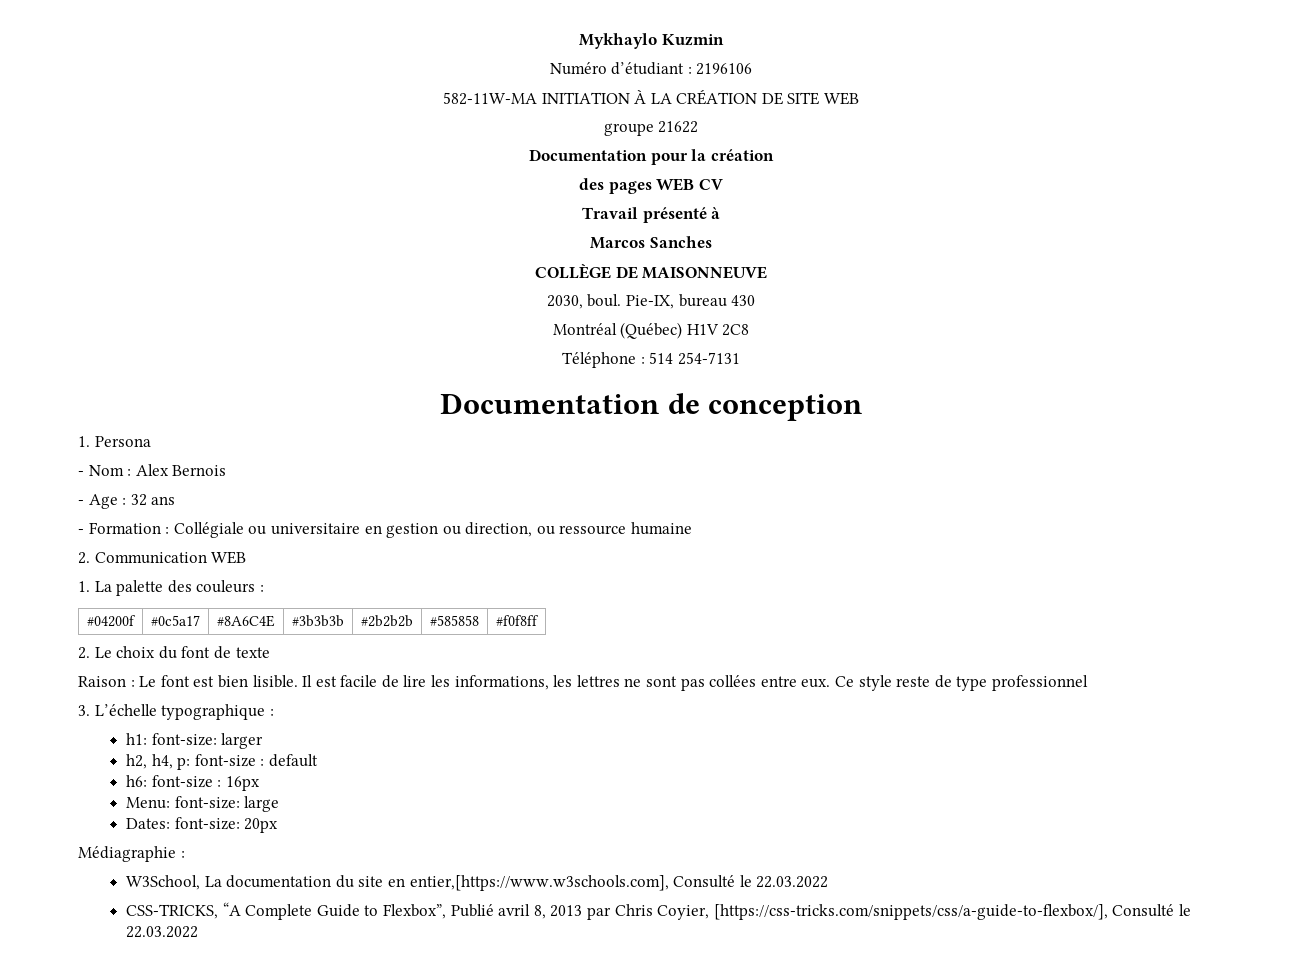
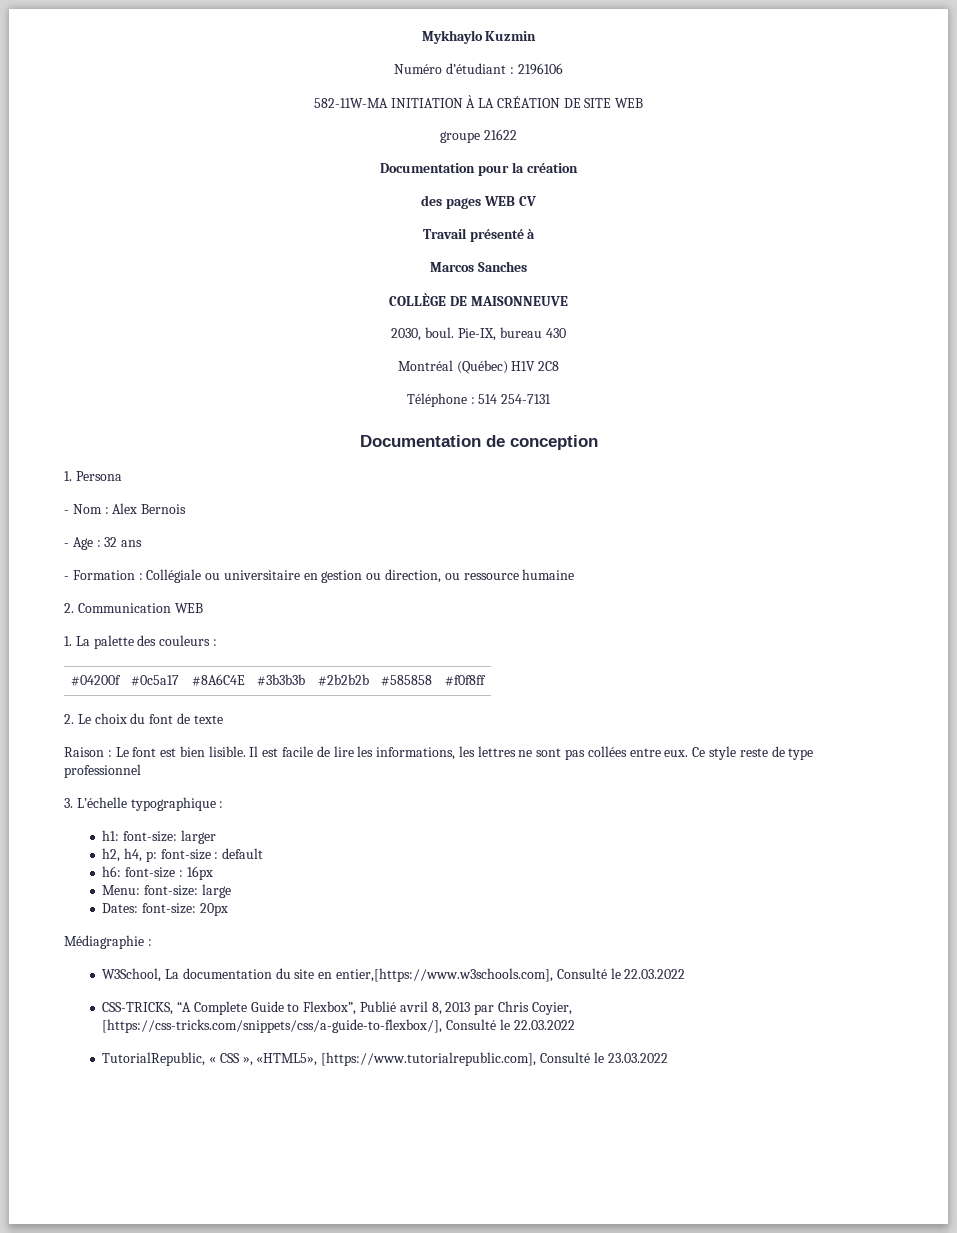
(199, 932) none -> [102,1052,668,1066] // TutorialRepublic, « CSS », «HTML5», [https://www.tutorialrepublic.com], Consulté le 23.03.2022

